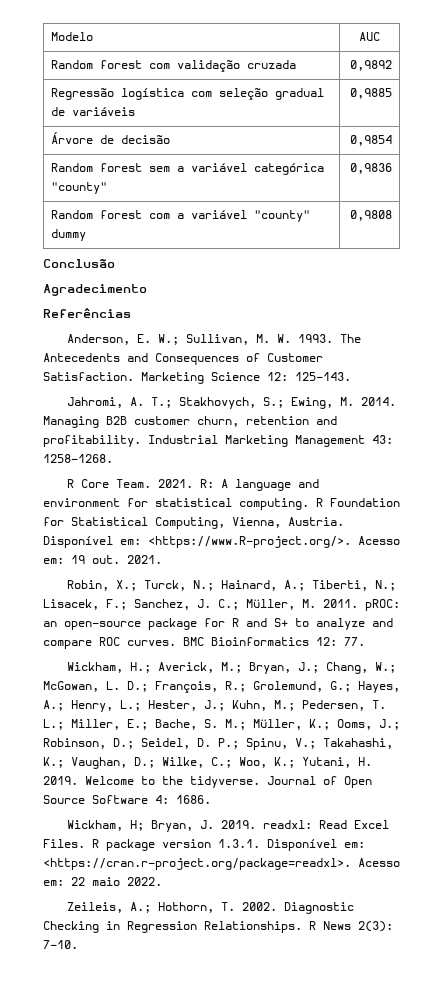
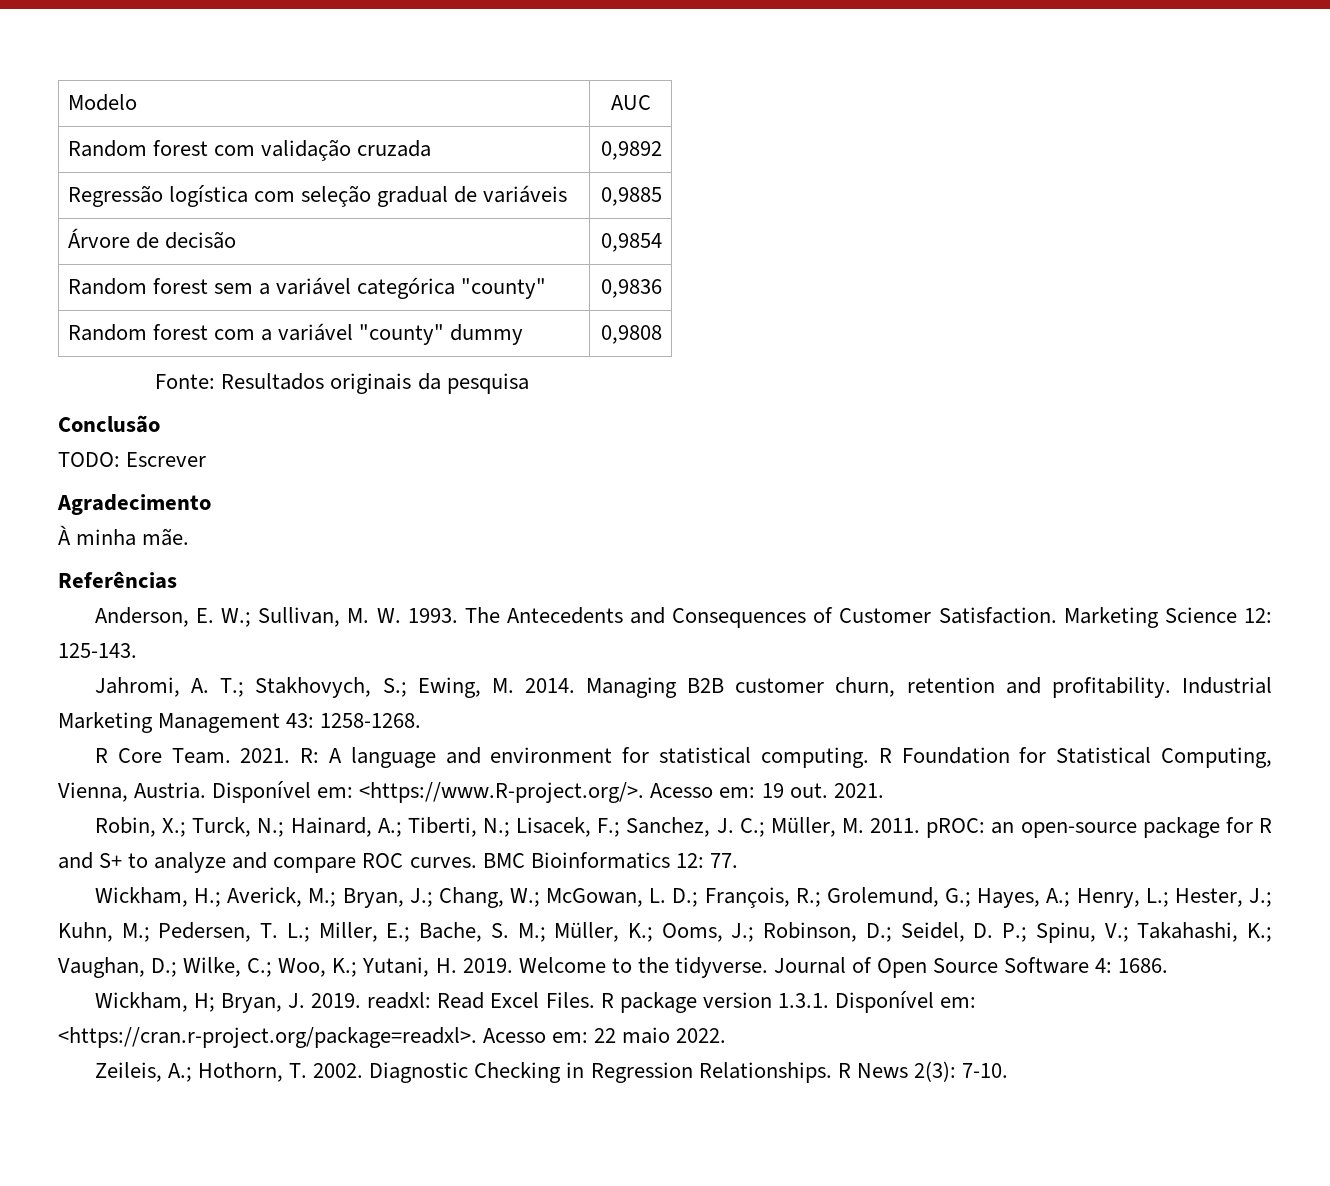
(392, 215) none -> [155,373,529,394] // Fonte: Resultados originais da pesquisa
(115, 263) none -> [58,452,207,467] // TODO: Escrever
(147, 290) none -> [58,525,190,546] // À minha mãe.

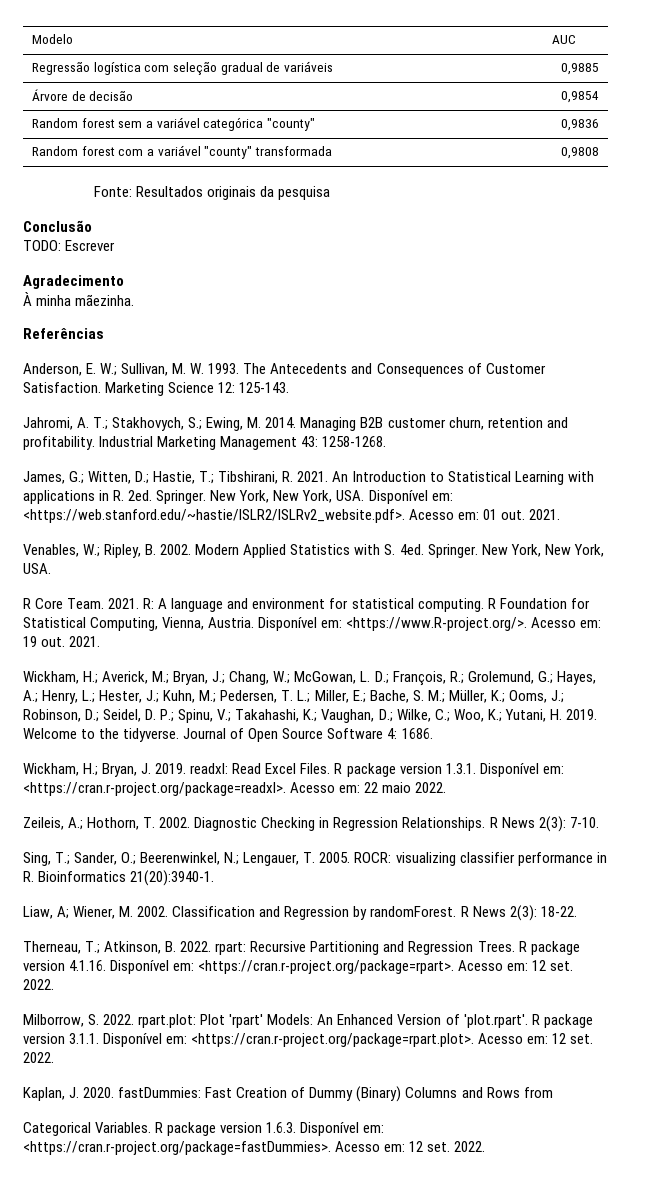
[68,139,432,161] [600,141,662,160] // Random forest com validação cruzada | 0,9892 -> (576, 39) none
[450,324,524,345] dummy -> [254,146,332,156] transformada
[142,528,190,546] mãe. -> [75,294,135,306] mãezinha.
(422, 720) none -> [23,471,594,485] [23,490,453,504] [23,509,561,523] [23,544,604,558] [23,563,51,574] // James, G.; Witten, D.; Hastie, T.; Tibshirani, R. 2021. An Introduction to Statistical Learning with applications in R. 2ed. Springer. New York, New York, USA. Disponível em: <https://web.stanford.edu/~hastie/ISLR2/ISLRv2_website.pdf>. Acesso em: 01 out. 2021. // Venables, W.; Ripley, B. 2002. Modern Applied Statistics with S. 4ed. Springer. New York, New York, USA.
[94,817,1273,838] [58,852,738,873] // Robin, X.; Turck, N.; Hainard, A.; Tiberti, N.; Lisacek, F.; Sanchez, J. C.; Müller, M. 2011. pROC: an open-source package for R and S+ to analyze and compare ROC curves. BMC Bioinformatics 12: 77. -> (101, 641) none
[194,993,216,1012] H; -> [83,763,99,776] H.;
(1008, 1070) none -> [23,852,607,866] [23,870,215,886] [23,905,577,921] [23,941,580,955] [23,960,574,974] [23,979,54,990] [23,1014,593,1028] [23,1033,594,1047] [23,1052,54,1063] [23,1086,553,1102] [23,1122,385,1136] [23,1141,486,1155] // Sing, T.; Sander, O.; Beerenwinkel, N.; Lengauer, T. 2005. ROCR: visualizing classifier performance in R. Bioinformatics 21(20):3940-1. // Liaw, A; Wiener, M. 2002. Classification and Regression by randomForest. R News 2(3): 18-22. // Therneau, T.; Atkinson, B. 2022. rpart: Recursive Partitioning and Regression Trees. R package version 4.1.16. Disponível em: <https://cran.r-project.org/package=rpart>. Acesso em: 12 set. 2022. // Milborrow, S. 2022. rpart.plot: Plot 'rpart' Models: An Enhanced Version of 'plot.rpart'. R package version 3.1.1. Disponível em: <https://cran.r-project.org/package=rpart.plot>. Acesso em: 12 set. 2022. // Kaplan, J. 2020. fastDummies: Fast Creation of Dummy (Binary) Columns and Rows from // Categorical Variables. R package version 1.6.3. Disponível em: <https://cran.r-project.org/package=fastDummies>. Acesso em: 12 set. 2022.

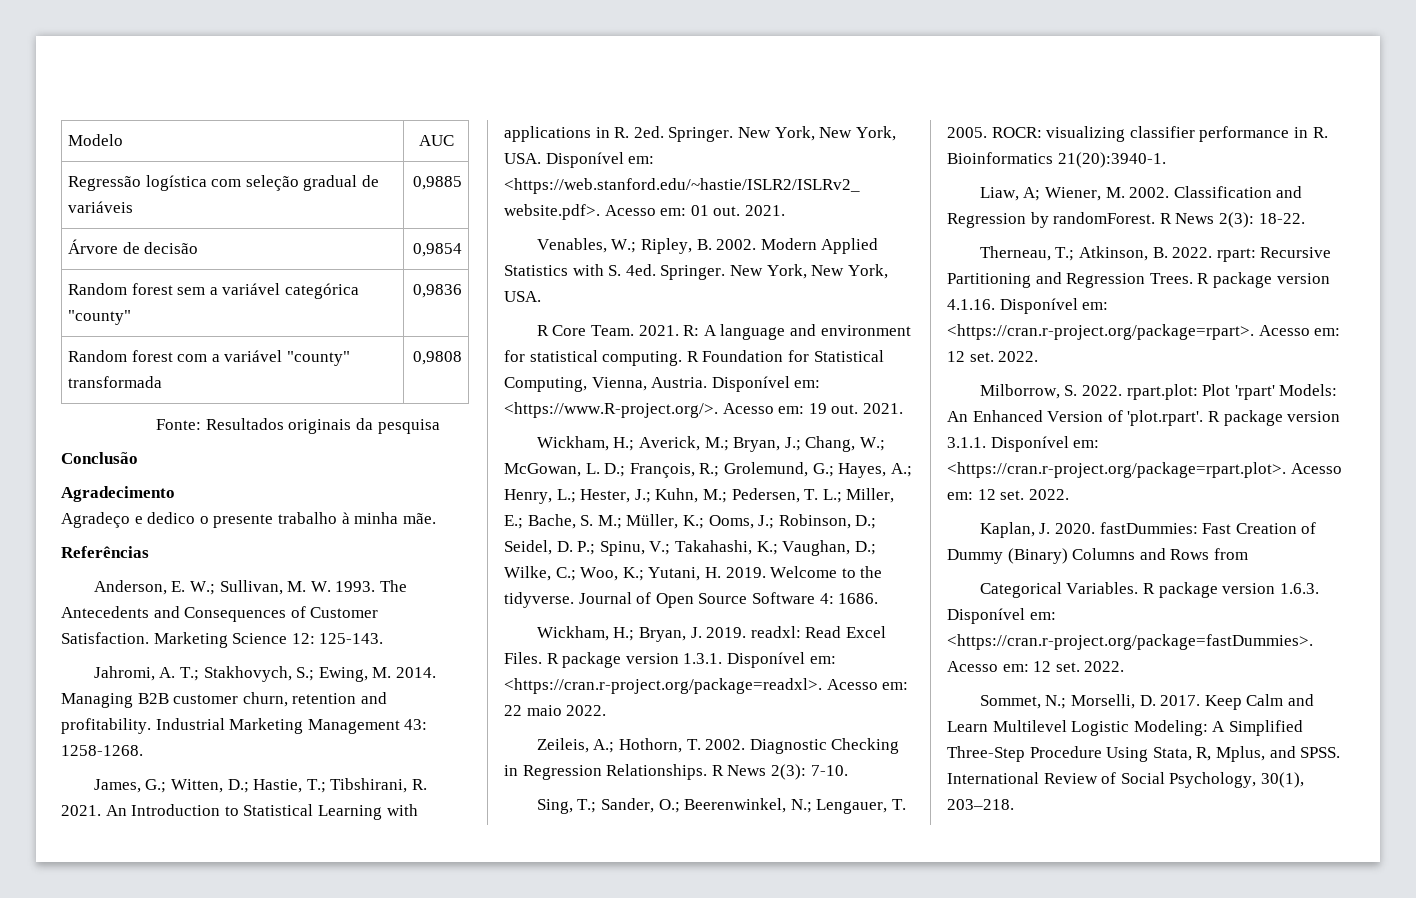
[23,240,116,251] // TODO: Escrever -> (138, 458) none
[23,292,135,306] À minha mãezinha. -> [61,512,436,528] Agradeço e dedico o presente trabalho à minha mãe.
(486, 1146) none -> [979,694,1314,710] [947,720,1303,736] [947,746,1341,762] [947,772,1304,788] [947,799,1014,810] // Sommet, N.; Morselli, D. 2017. Keep Calm and Learn Multilevel Logistic Modeling: A Simplified Three-Step Procedure Using Stata, R, Mplus, and SPSS. International Review of Social Psychology, 30(1), 203–218.

